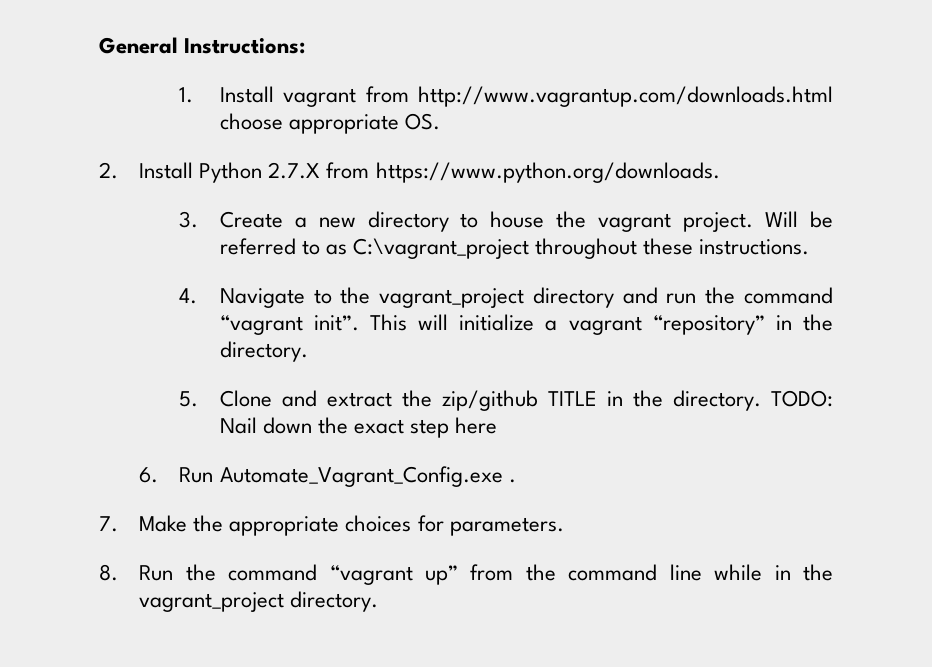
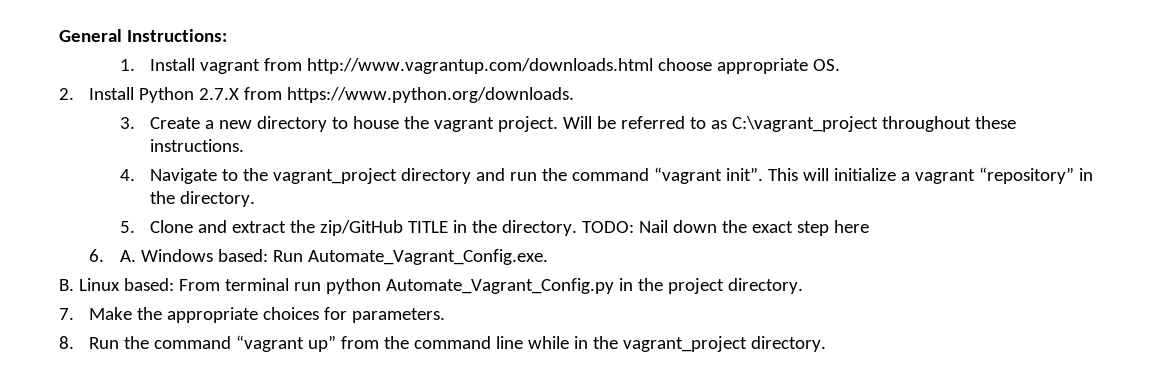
[441,390,538,411] zip/github -> [320,220,404,236] zip/GitHub
[179,466,516,487] Run Automate_Vagrant_Config.exe . -> [119,249,548,265] [59,278,803,294] A. Windows based: Run Automate_Vagrant_Config.exe. // B. Linux based: From terminal run python Automate_Vagrant_Config.py in the project directory.

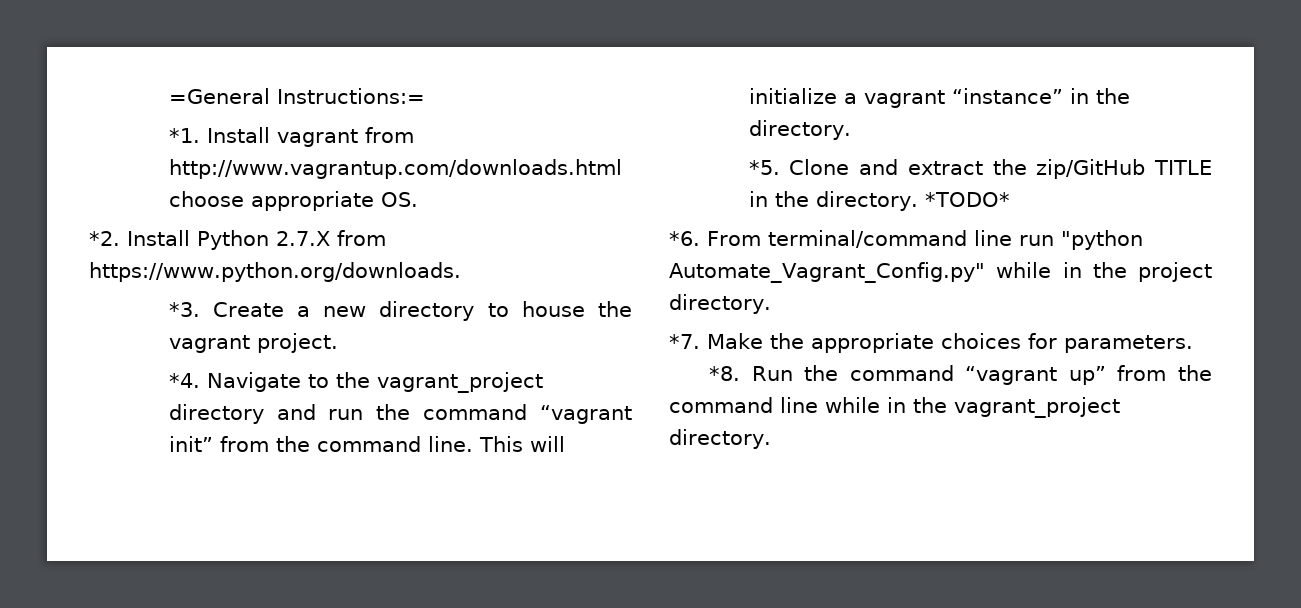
[59,29,227,42] [119,59,135,71] General Instructions: // 1. -> [168,88,425,104] [168,128,200,143] =General Instructions:= // *1.
[59,88,74,100] 2. -> [89,231,120,246] *2.
[119,117,135,129] 3. -> [168,302,200,317] *3.
[563,116,1017,132] [150,139,245,152] [119,169,135,181] Will be referred to as C:\vagrant_project throughout these instructions. // 4. -> [168,373,200,388] // *4.
[726,167,764,181] init”. -> [168,436,473,452] init” from the command line.
[979,167,1075,184] “repository” -> [951,88,1063,104] “instance”
[119,221,135,233] 5. -> [748,160,780,175] *5.
[582,220,870,236] [89,249,548,265] [59,278,614,294] TODO: Nail down the exact step here // 6. A. Windows based: Run Automate_Vagrant_Config.exe. // B. Linux based: From terminal run python Automate_Vagrant_Config.py -> [924,192,1010,207] [669,230,1143,250] [669,262,1052,283] *TODO* // *6. From terminal/command line run "python Automate_Vagrant_Config.py" while
[59,308,74,320] 7. -> [669,334,700,349] *7.
[59,336,74,349] 8. -> [708,366,740,381] *8.

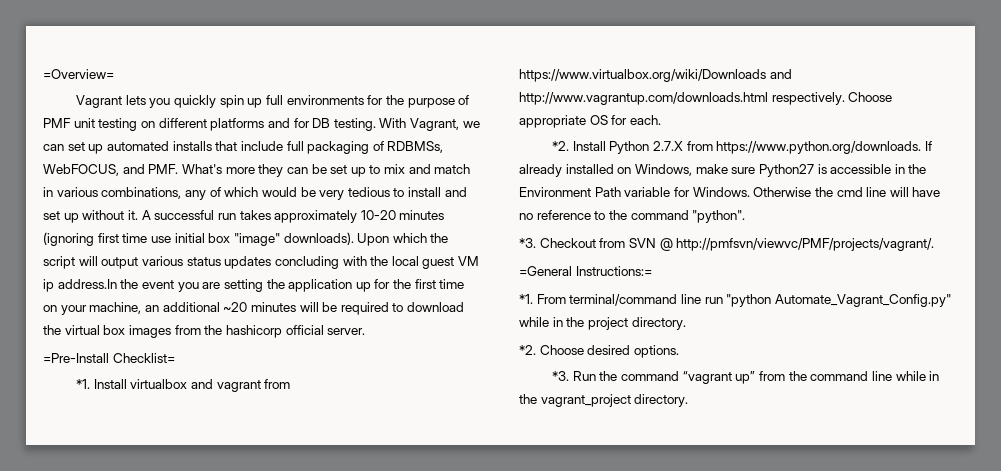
[168,88,425,104] [168,127,414,147] [168,159,622,179] [168,191,418,211] =General Instructions:= // *1. Install vagrant from http://www.vagrantup.com/downloads.html choose appropriate OS. -> [43,69,114,79] [76,95,470,108] [43,118,480,131] [43,141,444,154] [43,164,471,177] [43,187,467,200] [43,210,445,223] [43,232,449,246] [43,256,480,269] [43,279,465,292] [43,302,465,315] [43,325,366,338] [43,353,175,363] [76,379,291,392] [519,69,792,82] [519,92,893,105] [519,115,661,128] =Overview= // Vagrant lets you quickly spin up full environments for the purpose of PMF unit testing on different platforms and for DB testing. With Vagrant, we can set up automated installs that include full packaging of RDBMSs, WebFOCUS, and PMF. What's more they can be set up to mix and match in various combinations, any of which would be very tedious to install and set up without it. A successful run takes approximately 10-20 minutes (ignoring first time use initial box "image" downloads). Upon which the script will output various status updates concluding with the local guest VM ip address.In the event you are setting the application up for the first time on your machine, an additional ~20 minutes will be required to download the virtual box images from the hashicorp official server. // =Pre-Install Checklist= // *1. Install virtualbox and vagrant from https://www.virtualbox.org/wiki/Downloads and http://www.vagrantup.com/downloads.html respectively. Choose appropriate OS for each.
[168,301,632,321] [168,333,338,353] [168,372,543,393] [168,404,633,424] [168,436,565,452] [748,88,1130,108] [748,120,851,140] [748,159,1212,179] [748,191,1010,211] [669,231,700,246] // *3. Create a new directory to house the vagrant project. // *4. Navigate to the vagrant_project directory and run the command “vagrant init” from the command line. This will initialize a vagrant “instance” in the directory. // *5. Clone and extract the zip/GitHub TITLE in the directory. *TODO* // *6. -> [925,141,933,151] [519,164,927,177] [519,187,941,197] [519,210,746,223] [519,238,935,251] [519,266,652,276] [519,294,533,304] If already installed on Windows, make sure Python27 is accessible in the Environment Path variable for Windows. Otherwise the cmd line will have no reference to the command "python". // *3. Checkout from SVN @ http://pmfsvn/viewvc/PMF/projects/vagrant/. // =General Instructions:= // *1.
[669,333,1193,353] [708,366,740,381] *7. Make the appropriate choices for parameters. // *8. -> [519,345,679,358] [552,371,570,381] *2. Choose desired options. // *3.

